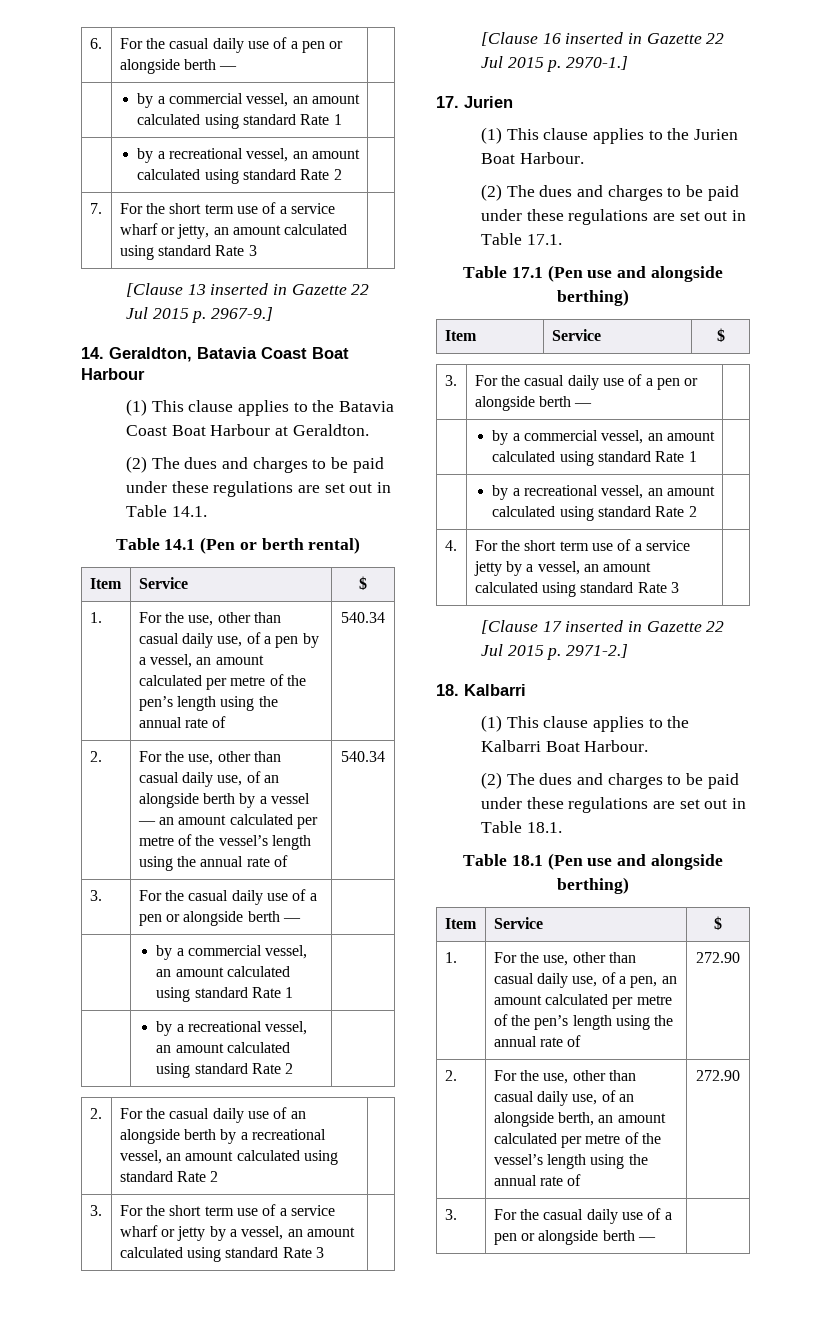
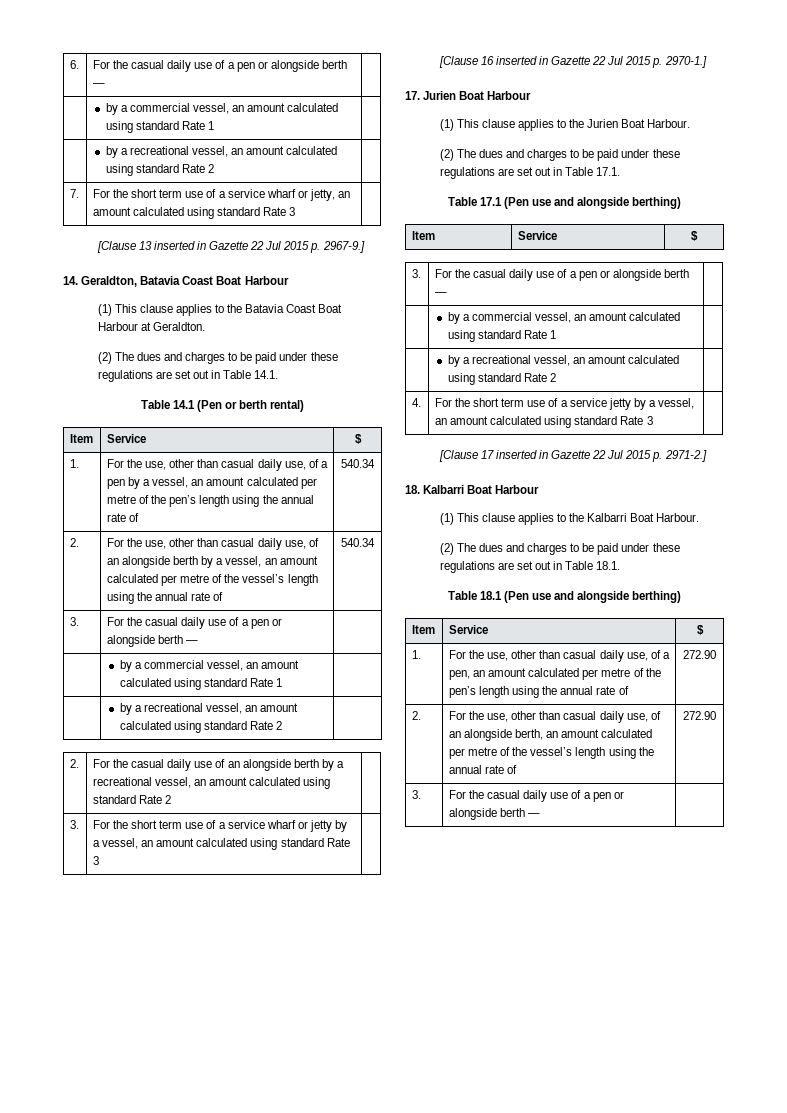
[270,793,310,804] [137,821,156,825] vessel — -> [225,556,262,567] vessel,
(513, 102) none -> [459,91,532,100] Boat Harbour
(526, 690) none -> [467,485,540,494] Boat Harbour

